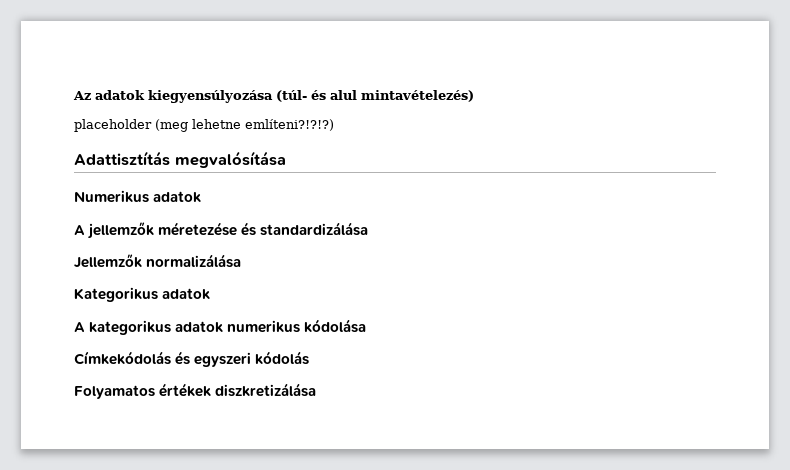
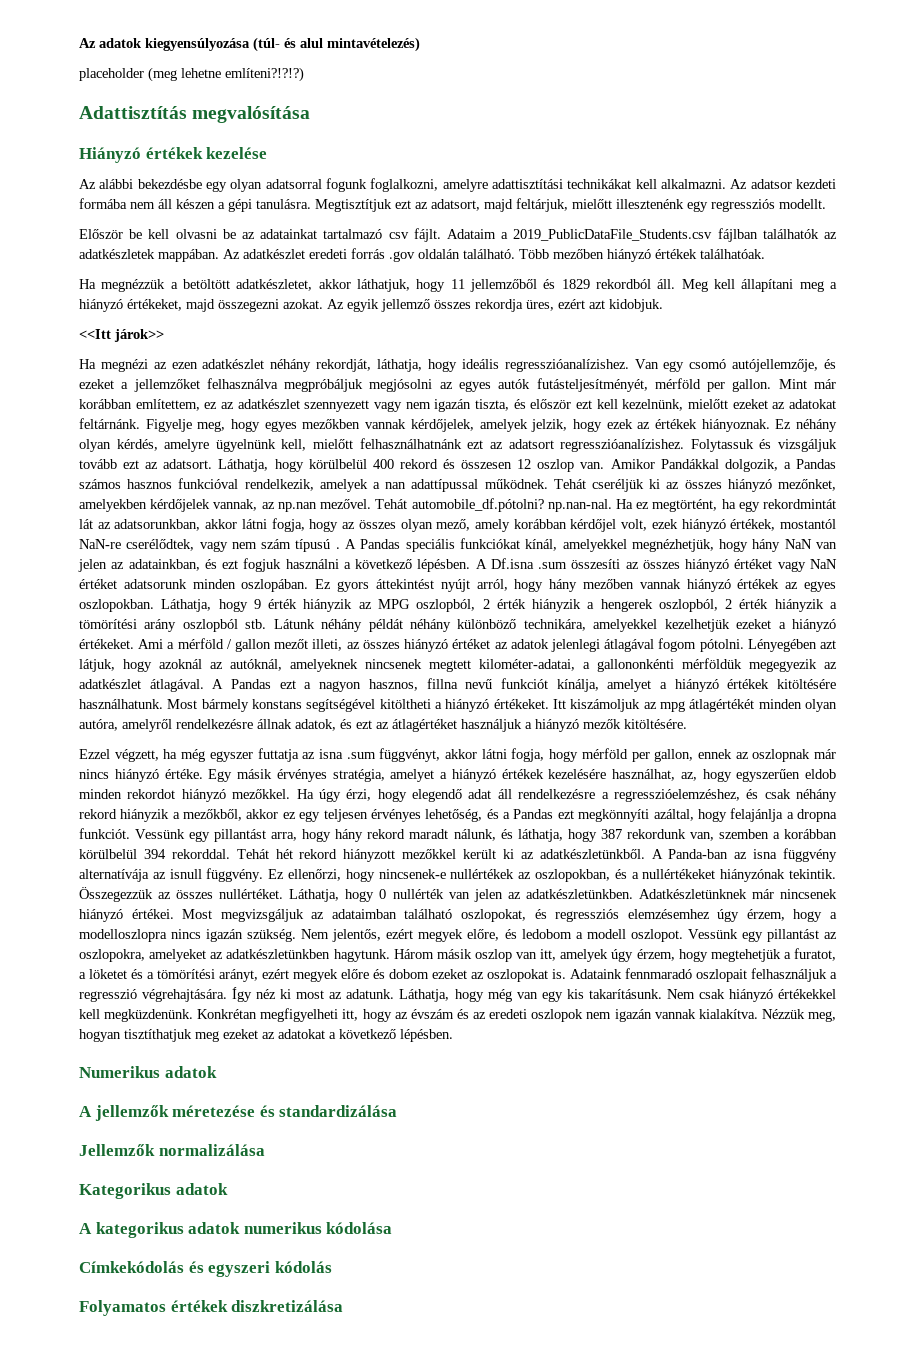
(286, 159) none -> [79,147,268,163] [79,178,837,192] [79,198,826,212] [79,228,837,242] [79,248,765,262] [79,279,838,292] [79,299,663,312] [79,329,164,342] [79,359,837,372] [79,378,837,392] [79,399,836,412] [79,418,837,432] [79,438,838,452] [79,459,836,472] [79,478,837,492] [79,498,836,512] [79,518,836,532] [79,538,837,552] [78,558,837,572] [79,579,836,592] [79,599,838,612] [79,619,837,632] [79,638,837,652] [79,658,837,672] [79,678,836,692] [79,699,838,712] [79,719,687,732] [79,748,837,762] [79,769,836,782] [79,789,837,802] [79,808,837,822] [79,828,837,842] [79,848,837,862] [79,868,836,882] [79,887,837,902] [79,909,837,922] [79,929,837,942] [79,948,836,962] [79,968,837,982] [79,987,836,1002] [79,1008,837,1022] [79,1029,453,1042] // Hiányzó értékek kezelése // Az alábbi bekezdésbe egy olyan adatsorral fogunk foglalkozni, amelyre adattisztítási technikákat kell alkalmazni. Az adatsor kezdeti formába nem áll készen a gépi tanulásra. Megtisztítjuk ezt az adatsort, majd feltárjuk, mielőtt illesztenénk egy regressziós modellt. // Először be kell olvasni be az adatainkat tartalmazó csv fájlt. Adataim a 2019_PublicDataFile_Students.csv fájlban találhatók az adatkészletek mappában. Az adatkészlet eredeti forrás .gov oldalán található. Több mezőben hiányzó értékek találhatóak. // Ha megnézzük a betöltött adatkészletet, akkor láthatjuk, hogy 11 jellemzőből és 1829 rekordból áll. Meg kell állapítani meg a hiányzó értékeket, majd összegezni azokat. Az egyik jellemző összes rekordja üres, ezért azt kidobjuk. // <<Itt járok>> // Ha megnézi az ezen adatkészlet néhány rekordját, láthatja, hogy ideális regresszióanalízishez. Van egy csomó autójellemzője, és ezeket a jellemzőket felhasználva megpróbáljuk megjósolni az egyes autók futásteljesítményét, mérföld per gallon. Mint már korábban említettem, ez az adatkészlet szennyezett vagy nem igazán tiszta, és először ezt kell kezelnünk, mielőtt ezeket az adatokat feltárnánk. Figyelje meg, hogy egyes mezőkben vannak kérdőjelek, amelyek jelzik, hogy ezek az értékek hiányoznak. Ez néhány olyan kérdés, amelyre ügyelnünk kell, mielőtt felhasználhatnánk ezt az adatsort regresszióanalízishez. Folytassuk és vizsgáljuk tovább ezt az adatsort. Láthatja, hogy körülbelül 400 rekord és összesen 12 oszlop van. Amikor Pandákkal dolgozik, a Pandas számos hasznos funkcióval rendelkezik, amelyek a nan adattípussal működnek. Tehát cseréljük ki az összes hiányzó mezőnket, amelyekben kérdőjelek vannak, az np.nan mezővel. Tehát automobile_df.pótolni? np.nan-nal. Ha ez megtörtént, ha egy rekordmintát lát az adatsorunkban, akkor látni fogja, hogy az összes olyan mező, amely korábban kérdőjel volt, ezek hiányzó értékek, mostantól NaN-re cserélődtek, vagy nem szám típusú . A Pandas speciális funkciókat kínál, amelyekkel megnézhetjük, hogy hány NaN van jelen az adatainkban, és ezt fogjuk használni a következő lépésben. A Df.isna .sum összesíti az összes hiányzó értéket vagy NaN értéket adatsorunk minden oszlopában. Ez gyors áttekintést nyújt arról, hogy hány mezőben vannak hiányzó értékek az egyes oszlopokban. Láthatja, hogy 9 érték hiányzik az MPG oszlopból, 2 érték hiányzik a hengerek oszlopból, 2 érték hiányzik a tömörítési arány oszlopból stb. Látunk néhány példát néhány különböző technikára, amelyekkel kezelhetjük ezeket a hiányzó értékeket. Ami a mérföld / gallon mezőt illeti, az összes hiányzó értéket az adatok jelenlegi átlagával fogom pótolni. Lényegében azt látjuk, hogy azoknál az autóknál, amelyeknek nincsenek megtett kilométer-adatai, a gallononkénti mérföldük megegyezik az adatkészlet átlagával. A Pandas ezt a nagyon hasznos, fillna nevű funkciót kínálja, amelyet a hiányzó értékek kitöltésére használhatunk. Most bármely konstans segítségével kitöltheti a hiányzó értékeket. Itt kiszámoljuk az mpg átlagértékét minden olyan autóra, amelyről rendelkezésre állnak adatok, és ezt az átlagértéket használjuk a hiányzó mezők kitöltésére. // Ezzel végzett, ha még egyszer futtatja az isna .sum függvényt, akkor látni fogja, hogy mérföld per gallon, ennek az oszlopnak már nincs hiányzó értéke. Egy másik érvényes stratégia, amelyet a hiányzó értékek kezelésére használhat, az, hogy egyszerűen eldob minden rekordot hiányzó mezőkkel. Ha úgy érzi, hogy elegendő adat áll rendelkezésre a regresszióelemzéshez, és csak néhány rekord hiányzik a mezőkből, akkor ez egy teljesen érvényes lehetőség, és a Pandas ezt megkönnyíti azáltal, hogy felajánlja a dropna funkciót. Vessünk egy pillantást arra, hogy hány rekord maradt nálunk, és láthatja, hogy 387 rekordunk van, szemben a korábban körülbelül 394 rekorddal. Tehát hét rekord hiányzott mezőkkel került ki az adatkészletünkből. A Panda-ban az isna függvény alternatívája az isnull függvény. Ez ellenőrzi, hogy nincsenek-e nullértékek az oszlopokban, és a nullértékeket hiányzónak tekintik. Összegezzük az összes nullértéket. Láthatja, hogy 0 nullérték van jelen az adatkészletünkben. Adatkészletünknek már nincsenek hiányzó értékei. Most megvizsgáljuk az adataimban található oszlopokat, és regressziós elemzésemhez úgy érzem, hogy a modelloszlopra nincs igazán szükség. Nem jelentős, ezért megyek előre, és ledobom a modell oszlopot. Vessünk egy pillantást az oszlopokra, amelyeket az adatkészletünkben hagytunk. Három másik oszlop van itt, amelyek úgy érzem, hogy megtehetjük a furatot, a löketet és a tömörítési arányt, ezért megyek előre és dobom ezeket az oszlopokat is. Adataink fennmaradó oszlopait felhasználjuk a regresszió végrehajtására. Így néz ki most az adatunk. Láthatja, hogy még van egy kis takarításunk. Nem csak hiányzó értékekkel kell megküzdenünk. Konkrétan megfigyelheti itt, hogy az évszám és az eredeti oszlopok nem igazán vannak kialakítva. Nézzük meg, hogyan tisztíthatjuk meg ezeket az adatokat a következő lépésben.

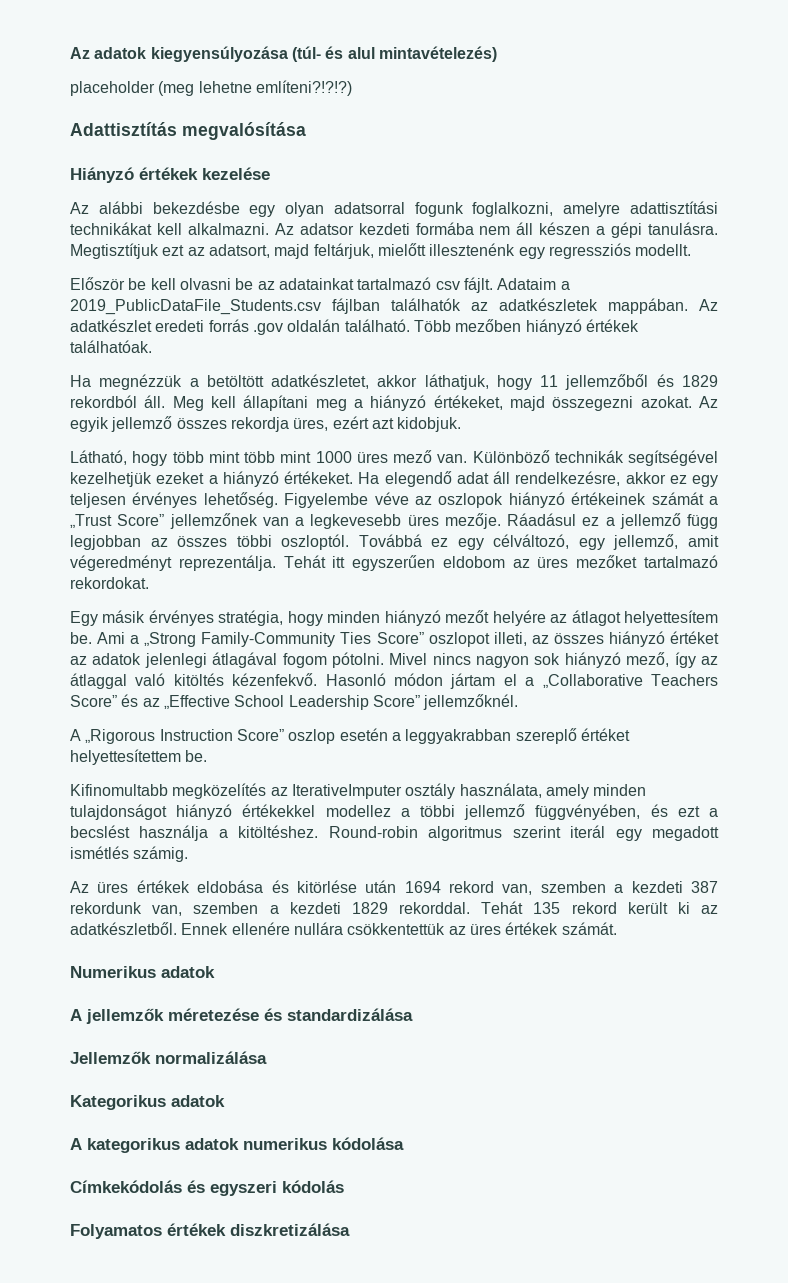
[79,329,164,342] [79,359,837,372] [79,378,837,392] [79,399,836,412] [79,418,837,432] [79,438,838,452] [79,459,836,472] [79,478,837,492] [79,498,836,512] [79,518,836,532] [79,538,837,552] [78,558,837,572] [79,579,836,592] [79,599,838,612] [79,619,658,632] <<Itt járok>> // Ha megnézi az ezen adatkészlet néhány rekordját, láthatja, hogy ideális regresszióanalízishez. Van egy csomó autójellemzője, és ezeket a jellemzőket felhasználva megpróbáljuk megjósolni az egyes autók futásteljesítményét, mérföld per gallon. Mint már korábban említettem, ez az adatkészlet szennyezett vagy nem igazán tiszta, és először ezt kell kezelnünk, mielőtt ezeket az adatokat feltárnánk. Figyelje meg, hogy egyes mezőkben vannak kérdőjelek, amelyek jelzik, hogy ezek az értékek hiányoznak. Ez néhány olyan kérdés, amelyre ügyelnünk kell, mielőtt felhasználhatnánk ezt az adatsort regresszióanalízishez. Folytassuk és vizsgáljuk tovább ezt az adatsort. Láthatja, hogy körülbelül 400 rekord és összesen 12 oszlop van. Amikor Pandákkal dolgozik, a Pandas számos hasznos funkcióval rendelkezik, amelyek a nan adattípussal működnek. Tehát cseréljük ki az összes hiányzó mezőnket, amelyekben kérdőjelek vannak, az np.nan mezővel. Tehát automobile_df.pótolni? np.nan-nal. Ha ez megtörtént, ha egy rekordmintát lát az adatsorunkban, akkor látni fogja, hogy az összes olyan mező, amely korábban kérdőjel volt, ezek hiányzó értékek, mostantól NaN-re cserélődtek, vagy nem szám típusú . A Pandas speciális funkciókat kínál, amelyekkel megnézhetjük, hogy hány NaN van jelen az adatainkban, és ezt fogjuk használni a következő lépésben. A Df.isna .sum összesíti az összes hiányzó értéket vagy NaN értéket adatsorunk minden oszlopában. Ez gyors áttekintést nyújt arról, hogy hány mezőben vannak hiányzó értékek az egyes oszlopokban. Láthatja, hogy 9 érték hiányzik az MPG oszlopból, 2 érték hiányzik a hengerek oszlopból, 2 érték hiányzik a tömörítési arány oszlopból stb. Látunk néhány példát néhány különböző technikára, amelyekkel -> [70,450,718,466] Látható, hogy több mint több mint 1000 üres mező van. Különböző technikák segítségével
[138,638,309,652] Ami a mérföld / gallon mezőt -> [358,471,718,487] [70,492,719,508] [70,513,718,529] [70,534,719,550] [70,555,718,571] [70,577,149,589] [70,610,718,626] [70,632,490,647] Ha elegendő adat áll rendelkezésre, akkor ez egy teljesen érvényes lehetőség. Figyelembe véve az oszlopok hiányzó értékeinek számát a „Trust Score” jellemzőnek van a legkevesebb üres mezője. Ráadásul ez a jellemző függ legjobban az összes többi oszloptól. Továbbá ez egy célváltozó, egy jellemző, amit végeredményt reprezentálja. Tehát itt egyszerűen eldobom az üres mezőket tartalmazó rekordokat. // Egy másik érvényes stratégia, hogy minden hiányzó mezőt helyére az átlagot helyettesítem be. Ami a „Strong Family-Community Ties Score” oszlopot
[747,639,837,652] [79,658,837,672] [79,678,836,692] [79,699,838,712] [79,719,687,732] [79,748,837,762] [79,769,836,782] [79,789,837,802] [79,808,837,822] [79,828,597,842] Lényegében azt látjuk, hogy azoknál az autóknál, amelyeknek nincsenek megtett kilométer-adatai, a gallononkénti mérföldük megegyezik az adatkészlet átlagával. A Pandas ezt a nagyon hasznos, fillna nevű funkciót kínálja, amelyet a hiányzó értékek kitöltésére használhatunk. Most bármely konstans segítségével kitöltheti a hiányzó értékeket. Itt kiszámoljuk az mpg átlagértékét minden olyan autóra, amelyről rendelkezésre állnak adatok, és ezt az átlagértéket használjuk a hiányzó mezők kitöltésére. // Ezzel végzett, ha még egyszer futtatja az isna .sum függvényt, akkor látni fogja, hogy mérföld per gallon, ennek az oszlopnak már nincs hiányzó értéke. Egy másik érvényes stratégia, amelyet a hiányzó értékek kezelésére használhat, az, hogy egyszerűen eldob minden rekordot hiányzó mezőkkel. Ha úgy érzi, hogy elegendő adat áll rendelkezésre a regresszióelemzéshez, és csak néhány rekord hiányzik a mezőkből, akkor ez egy teljesen érvényes lehetőség, és a Pandas ezt megkönnyíti azáltal, hogy felajánlja a dropna funkciót. Vessünk egy pillantást arra, hogy hány rekord maradt nálunk, és láthatja, hogy -> [389,652,718,668] [70,673,719,689] [70,694,519,710] [70,728,630,744] [70,749,208,765] [70,783,647,799] [70,804,719,820] [70,825,720,841] [70,846,189,862] [70,880,683,895] Mivel nincs nagyon sok hiányzó mező, így az átlaggal való kitöltés kézenfekvő. Hasonló módon jártam el a „Collaborative Teachers Score” és az „Effective School Leadership Score” jellemzőknél. // A „Rigorous Instruction Score” oszlop esetén a leggyakrabban szereplő értéket helyettesítettem be. // Kifinomultabb megközelítés az IterativeImputer osztály használata, amely minden tulajdonságot hiányzó értékekkel modellez a többi jellemző függvényében, és ezt a becslést használja a kitöltéshez. Round-robin algoritmus szerint iterál egy megadott ismétlés számig. // Az üres értékek eldobása és kitörlése után 1694 rekord van, szemben a kezdeti
[783,829,837,839] [79,848,837,862] [79,868,836,882] [79,887,837,902] [79,909,837,922] [79,929,837,942] [79,948,836,962] [79,968,837,982] [79,987,836,1002] [79,1008,837,1022] [79,1029,453,1042] korábban körülbelül 394 rekorddal. Tehát hét rekord hiányzott mezőkkel került ki az adatkészletünkből. A Panda-ban az isna függvény alternatívája az isnull függvény. Ez ellenőrzi, hogy nincsenek-e nullértékek az oszlopokban, és a nullértékeket hiányzónak tekintik. Összegezzük az összes nullértéket. Láthatja, hogy 0 nullérték van jelen az adatkészletünkben. Adatkészletünknek már nincsenek hiányzó értékei. Most megvizsgáljuk az adataimban található oszlopokat, és regressziós elemzésemhez úgy érzem, hogy a modelloszlopra nincs igazán szükség. Nem jelentős, ezért megyek előre, és ledobom a modell oszlopot. Vessünk egy pillantást az oszlopokra, amelyeket az adatkészletünkben hagytunk. Három másik oszlop van itt, amelyek úgy érzem, hogy megtehetjük a furatot, a löketet és a tömörítési arányt, ezért megyek előre és dobom ezeket az oszlopokat is. Adataink fennmaradó oszlopait felhasználjuk a regresszió végrehajtására. Így néz ki most az adatunk. Láthatja, hogy még van egy kis takarításunk. Nem csak hiányzó értékekkel kell megküzdenünk. Konkrétan megfigyelheti itt, hogy az évszám és az eredeti oszlopok nem igazán vannak kialakítva. Nézzük meg, hogyan tisztíthatjuk meg ezeket az adatokat a következő lépésben. -> [289,901,718,914] [70,922,617,935] kezdeti 1829 rekorddal. Tehát 135 rekord került ki az adatkészletből. Ennek ellenére nullára csökkentettük az üres értékek számát.

